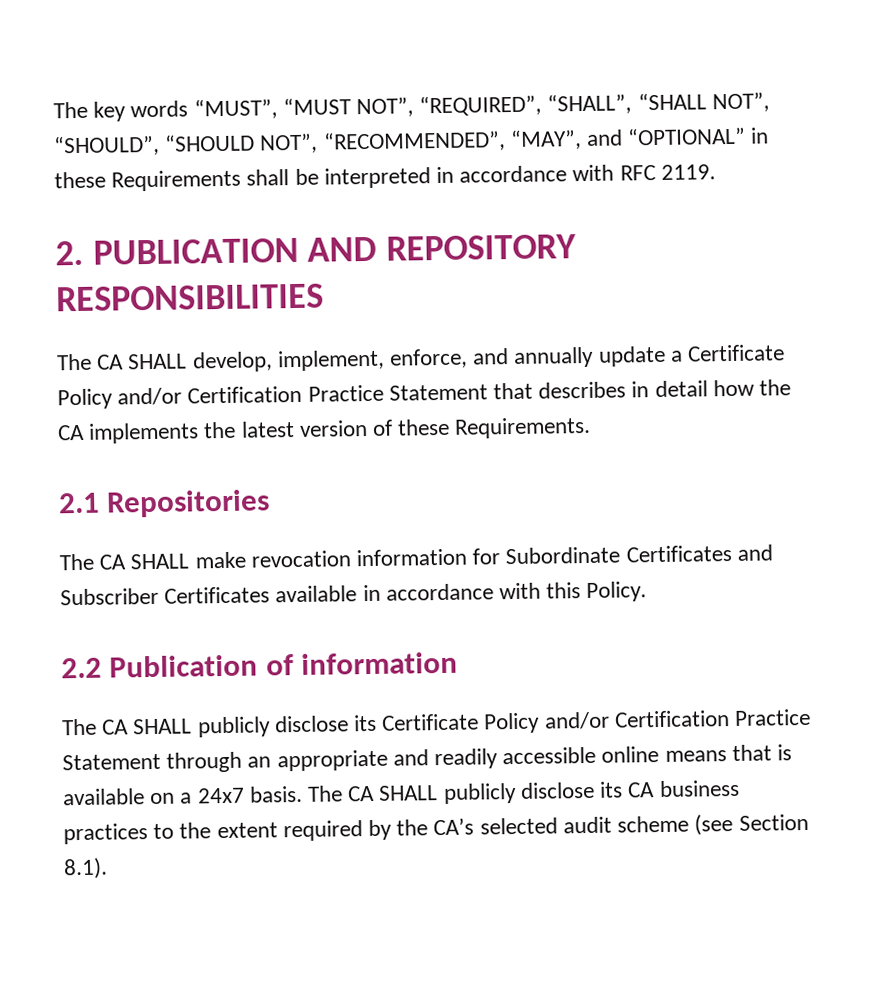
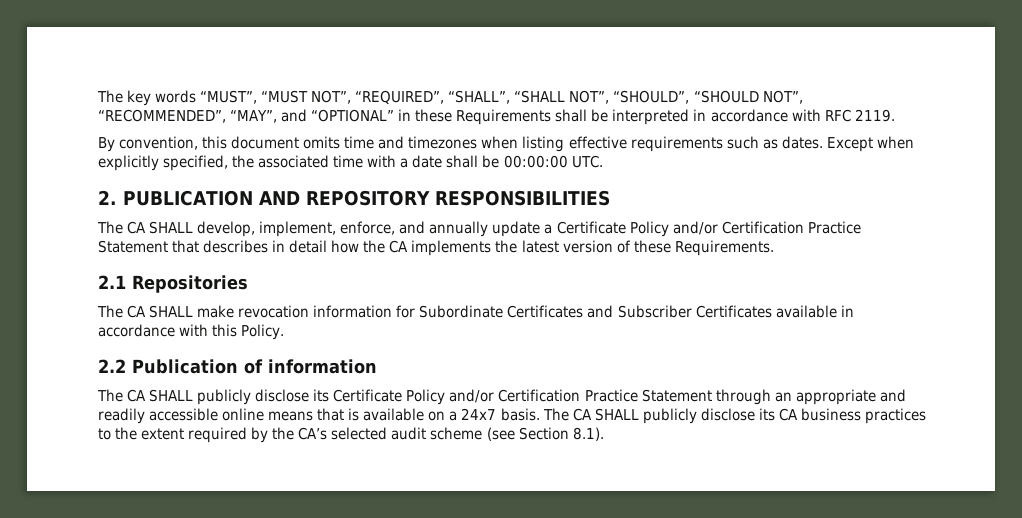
(716, 172) none -> [98,136,914,152] [98,155,603,171] // By convention, this document omits time and timezones when listing effective requirements such as dates. Except when explicitly specified, the associated time with a date shall be 00:00:00 UTC.

